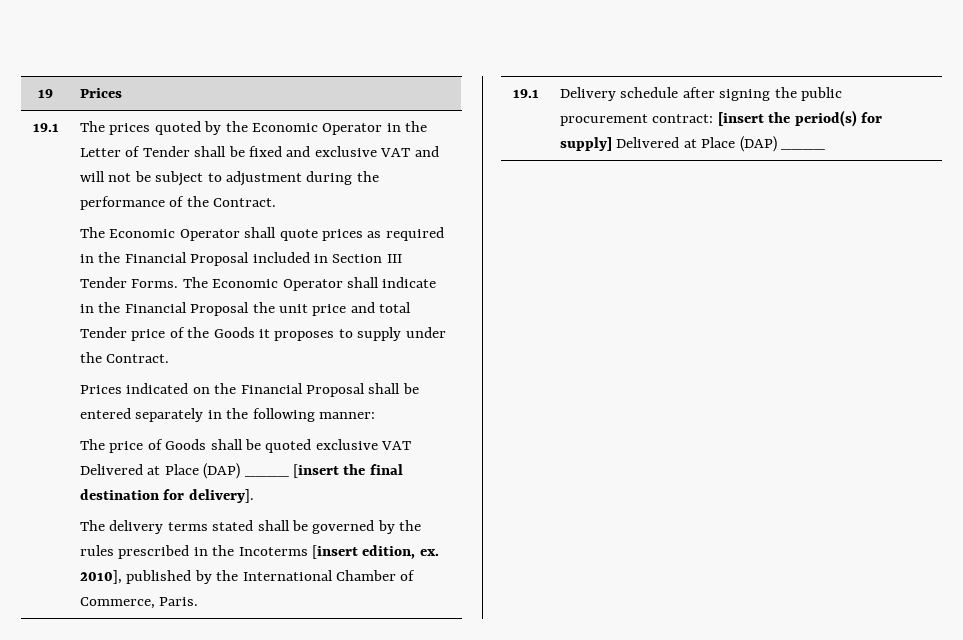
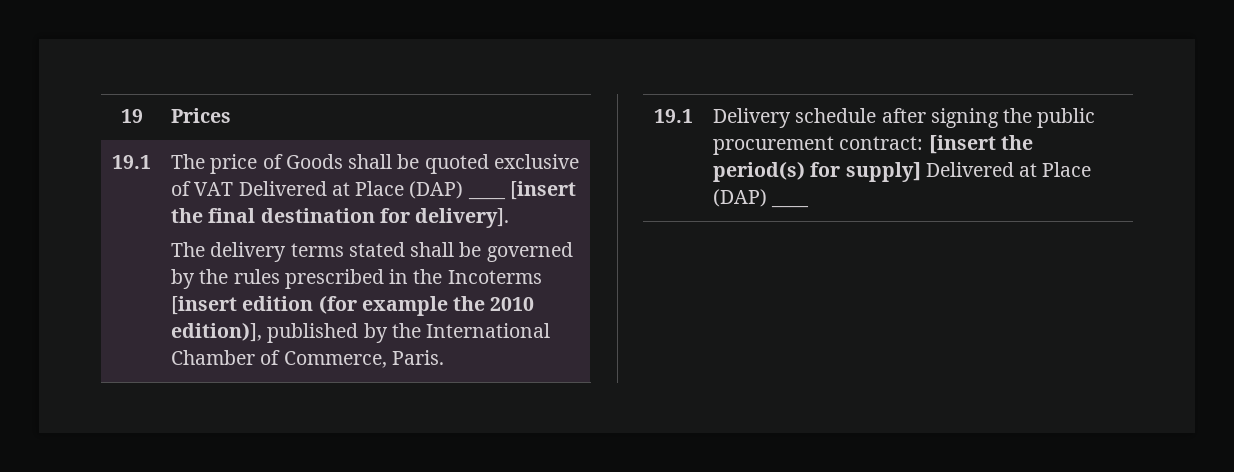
[109,121,428,135] [79,146,439,157] [79,171,379,186] [79,196,277,210] [79,227,444,241] [79,252,402,266] [79,277,437,291] [79,302,412,316] [79,327,446,341] [79,352,170,363] [79,383,419,397] [79,408,375,422] [79,439,105,450] prices quoted by the Economic Operator in the Letter of Tender shall be fixed and exclusive VAT and will not be subject to adjustment during the performance of the Contract. // The Economic Operator shall quote prices as required in the Financial Proposal included in Section III Tender Forms. The Economic Operator shall indicate in the Financial Proposal the unit price and total Tender price of the Goods it proposes to supply under the Contract. // Prices indicated on the Financial Proposal shall be entered separately in the following manner: // The -> (206, 161) none
(378, 444) none -> [171,181,192,196] of
[362,545,439,559] [79,570,122,584] edition, ex. 2010], -> [242,295,535,316] [171,322,263,342] edition (for example the 2010 edition)],

